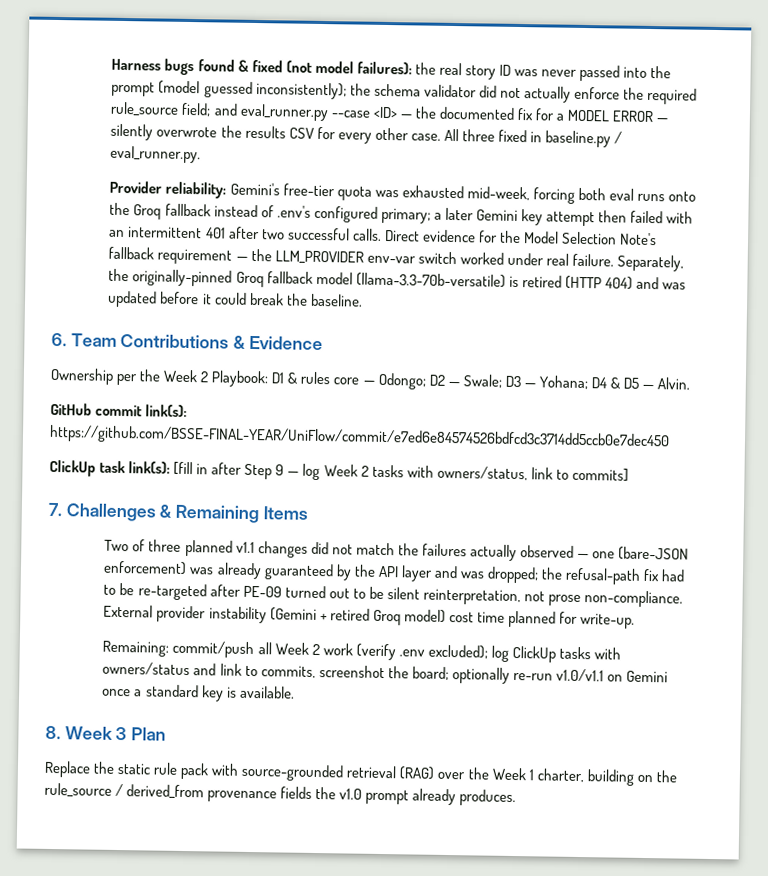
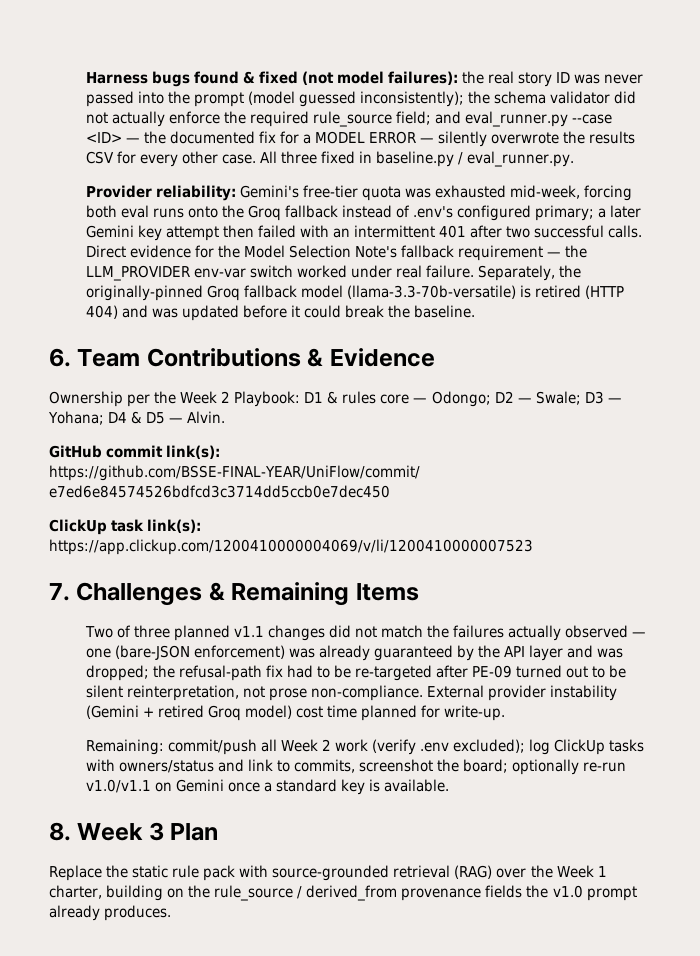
[173,461,629,482] [fill in after Step 9 — log Week 2 tasks with owners/status, link to commits] -> [49,539,533,555] https://app.clickup.com/1200410000004069/v/li/1200410000007523

